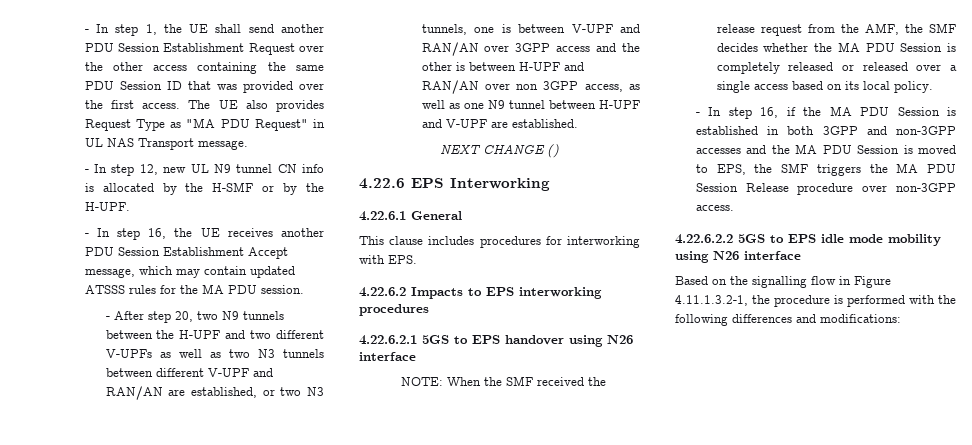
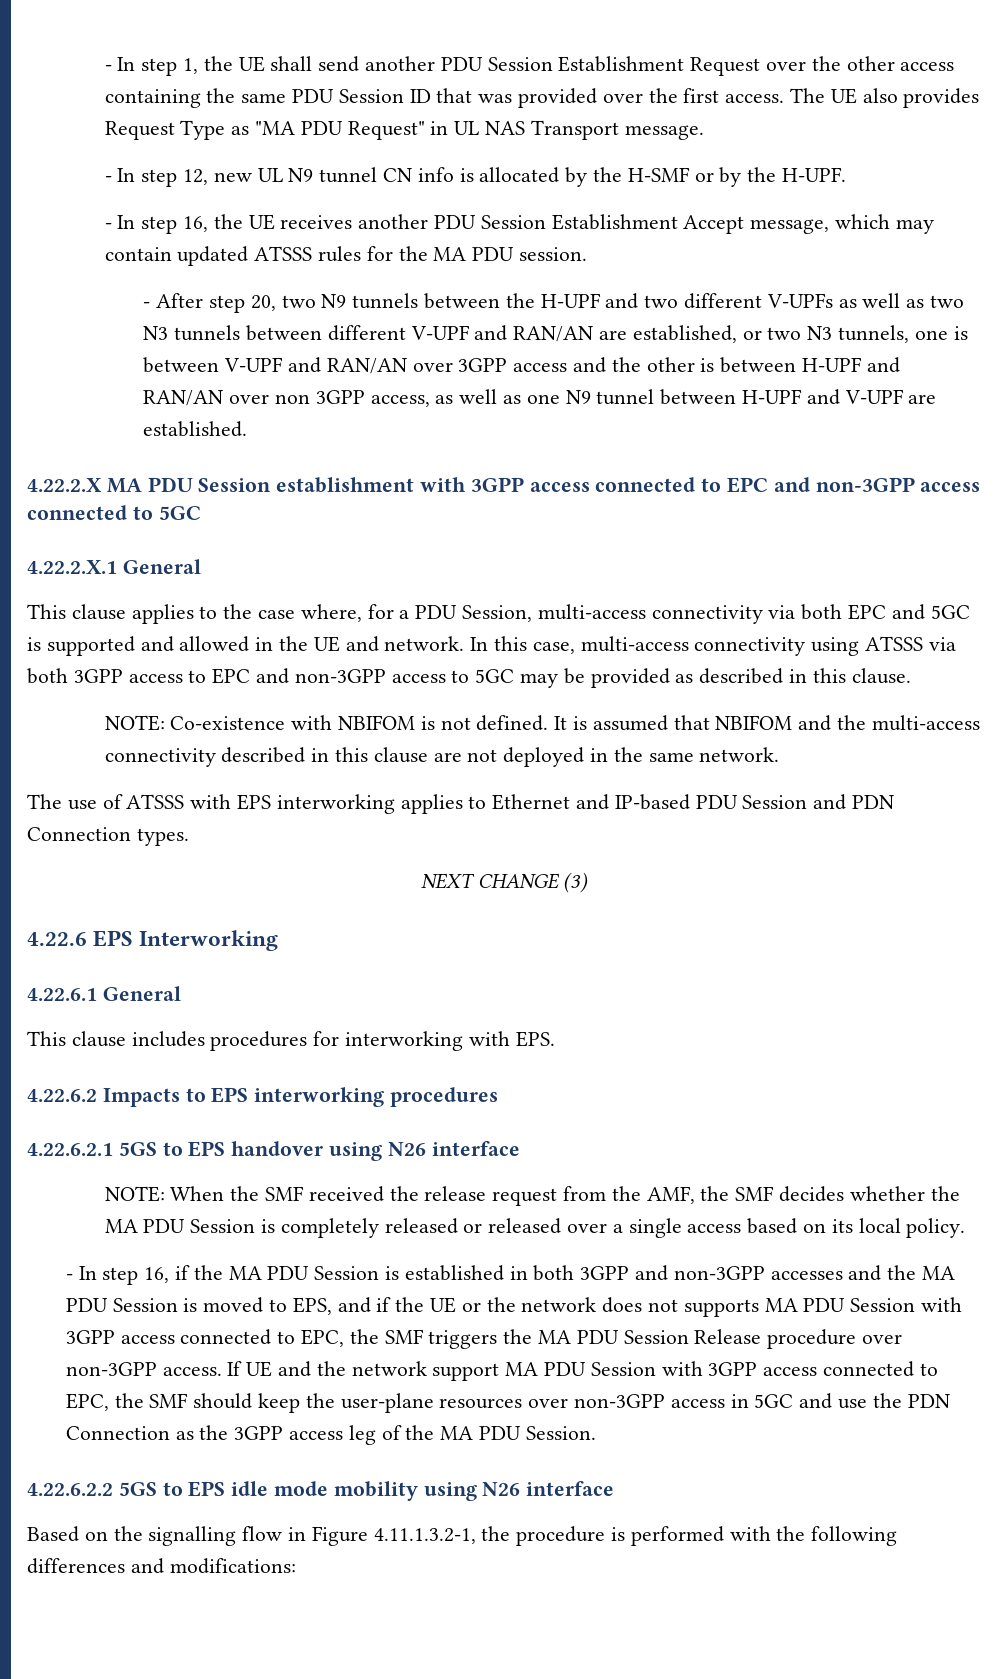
(578, 123) none -> [27,477,981,493] [27,505,201,520] [27,559,201,574] [27,604,970,624] [27,636,956,656] [27,668,911,688] [104,715,980,731] [104,747,780,767] [27,794,895,814] [27,827,189,846] // 4.22.2.X MA PDU Session establishment with 3GPP access connected to EPC and non-3GPP access connected to 5GC // 4.22.2.X.1 General // This clause applies to the case where, for a PDU Session, multi-access connectivity via both EPC and 5GC is supported and allowed in the UE and network. In this case, multi-access connectivity using ATSSS via both 3GPP access to EPC and non-3GPP access to 5GC may be provided as described in this clause. // NOTE: Co-existence with NBIFOM is not defined. It is assumed that NBIFOM and the multi-access connectivity described in this clause are not deployed in the same network. // The use of ATSSS with EPS interworking applies to Ethernet and IP-based PDU Session and PDN Connection types.
[547,144,559,158] () -> [563,872,589,893] (3)
(746, 169) none -> [337,1297,963,1317] [65,1329,344,1347] and if the UE or the network does not supports MA PDU Session with 3GPP access connected to EPC,
(734, 208) none -> [227,1361,938,1381] [65,1393,950,1413] [65,1425,596,1445] If UE and the network support MA PDU Session with 3GPP access connected to EPC, the SMF should keep the user-plane resources over non-3GPP access in 5GC and use the PDN Connection as the 3GPP access leg of the MA PDU Session.

